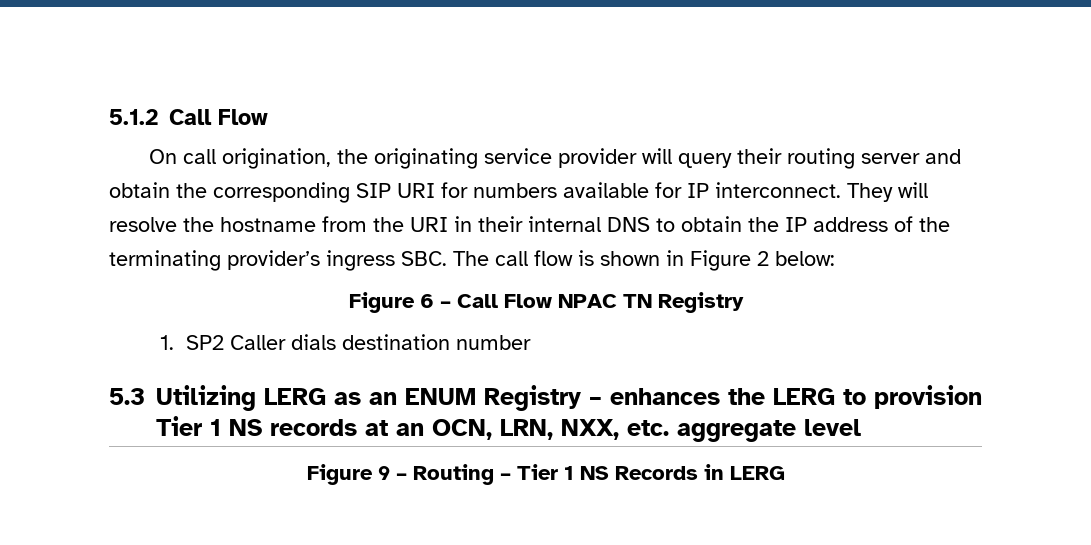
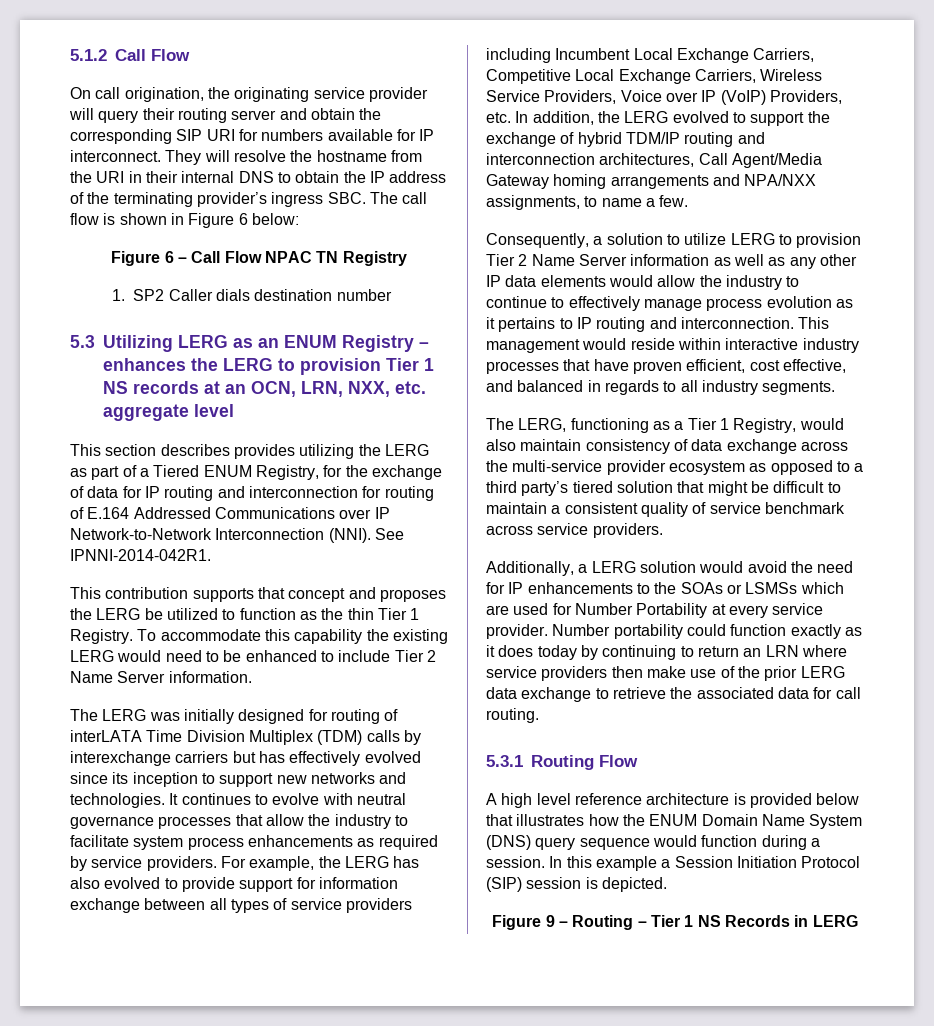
[757,251,769,266] 2 -> [238,213,248,225] 6
(861, 427) none -> [70,444,429,459] [70,465,442,480] [70,486,434,501] [70,507,390,519] [70,528,404,543] [70,549,211,561] [70,587,446,602] [70,608,420,620] [70,629,448,644] [70,650,436,662] [70,671,252,683] [70,709,399,724] [70,730,421,745] [70,751,421,766] [70,772,407,787] [70,793,406,808] [70,814,408,829] [70,835,438,850] [70,856,420,871] [70,877,398,892] [70,898,412,913] [486,48,815,63] [486,69,823,84] [486,90,842,105] [486,111,830,126] [486,132,765,147] [486,153,822,168] [486,174,817,189] [486,195,689,210] [486,233,862,248] [486,254,857,269] [486,275,800,290] [486,296,853,311] [486,317,830,332] [486,338,859,353] [486,359,846,374] [486,380,836,395] [486,418,844,433] [486,439,848,454] [486,460,864,475] [486,481,841,496] [486,502,845,517] [486,523,663,538] [486,561,854,576] [486,582,844,594] [486,603,824,618] [486,624,862,639] [486,645,847,660] [486,666,845,681] [486,687,861,702] [486,708,539,723] [486,755,638,770] [486,793,860,808] [486,814,863,829] [486,835,820,850] [486,856,861,871] [486,877,667,892] // This section describes provides utilizing the LERG as part of a Tiered ENUM Registry, for the exchange of data for IP routing and interconnection for routing of E.164 Addressed Communications over IP Network-to-Network Interconnection (NNI). See IPNNI-2014-042R1. // This contribution supports that concept and proposes the LERG be utilized to function as the thin Tier 1 Registry. To accommodate this capability the existing LERG would need to be enhanced to include Tier 2 Name Server information. // The LERG was initially designed for routing of interLATA Time Division Multiplex (TDM) calls by interexchange carriers but has effectively evolved since its inception to support new networks and technologies. It continues to evolve with neutral governance processes that allow the industry to facilitate system process enhancements as required by service providers. For example, the LERG has also evolved to provide support for information exchange between all types of service providers including Incumbent Local Exchange Carriers, Competitive Local Exchange Carriers, Wireless Service Providers, Voice over IP (VoIP) Providers, etc. In addition, the LERG evolved to support the exchange of hybrid TDM/IP routing and interconnection architectures, Call Agent/Media Gateway homing arrangements and NPA/NXX assignments, to name a few. // Consequently, a solution to utilize LERG to provision Tier 2 Name Server information as well as any other IP data elements would allow the industry to continue to effectively manage process evolution as it pertains to IP routing and interconnection. This management would reside within interactive industry processes that have proven efficient, cost effective, and balanced in regards to all industry segments. // The LERG, functioning as a Tier 1 Registry, would also maintain consistency of data exchange across the multi-service provider ecosystem as opposed to a third party’s tiered solution that might be difficult to maintain a consistent quality of service benchmark across service providers. // Additionally, a LERG solution would avoid the need for IP enhancements to the SOAs or LSMSs which are used for Number Portability at every service provider. Number portability could function exactly as it does today by continuing to return an LRN where service providers then make use of the prior LERG data exchange to retrieve the associated data for call routing. // 5.3.1 Routing Flow // A high level reference architecture is provided below that illustrates how the ENUM Domain Name System (DNS) query sequence would function during a session. In this example a Session Initiation Protocol (SIP) session is depicted.

